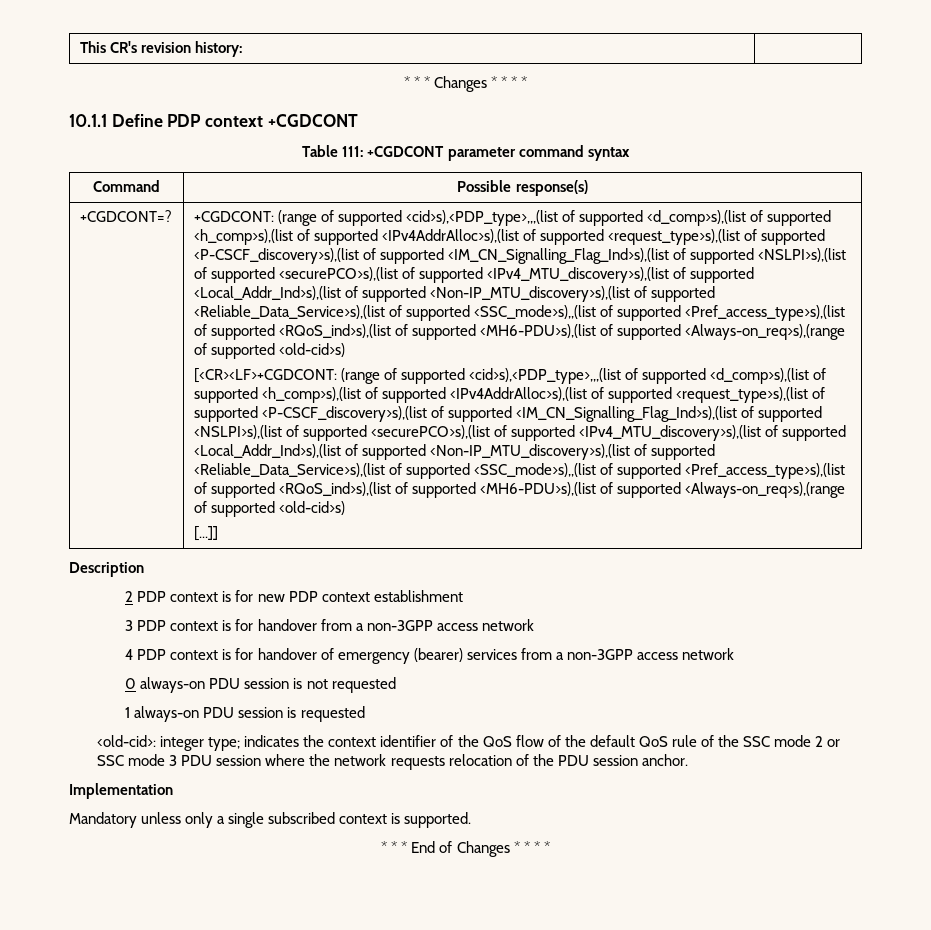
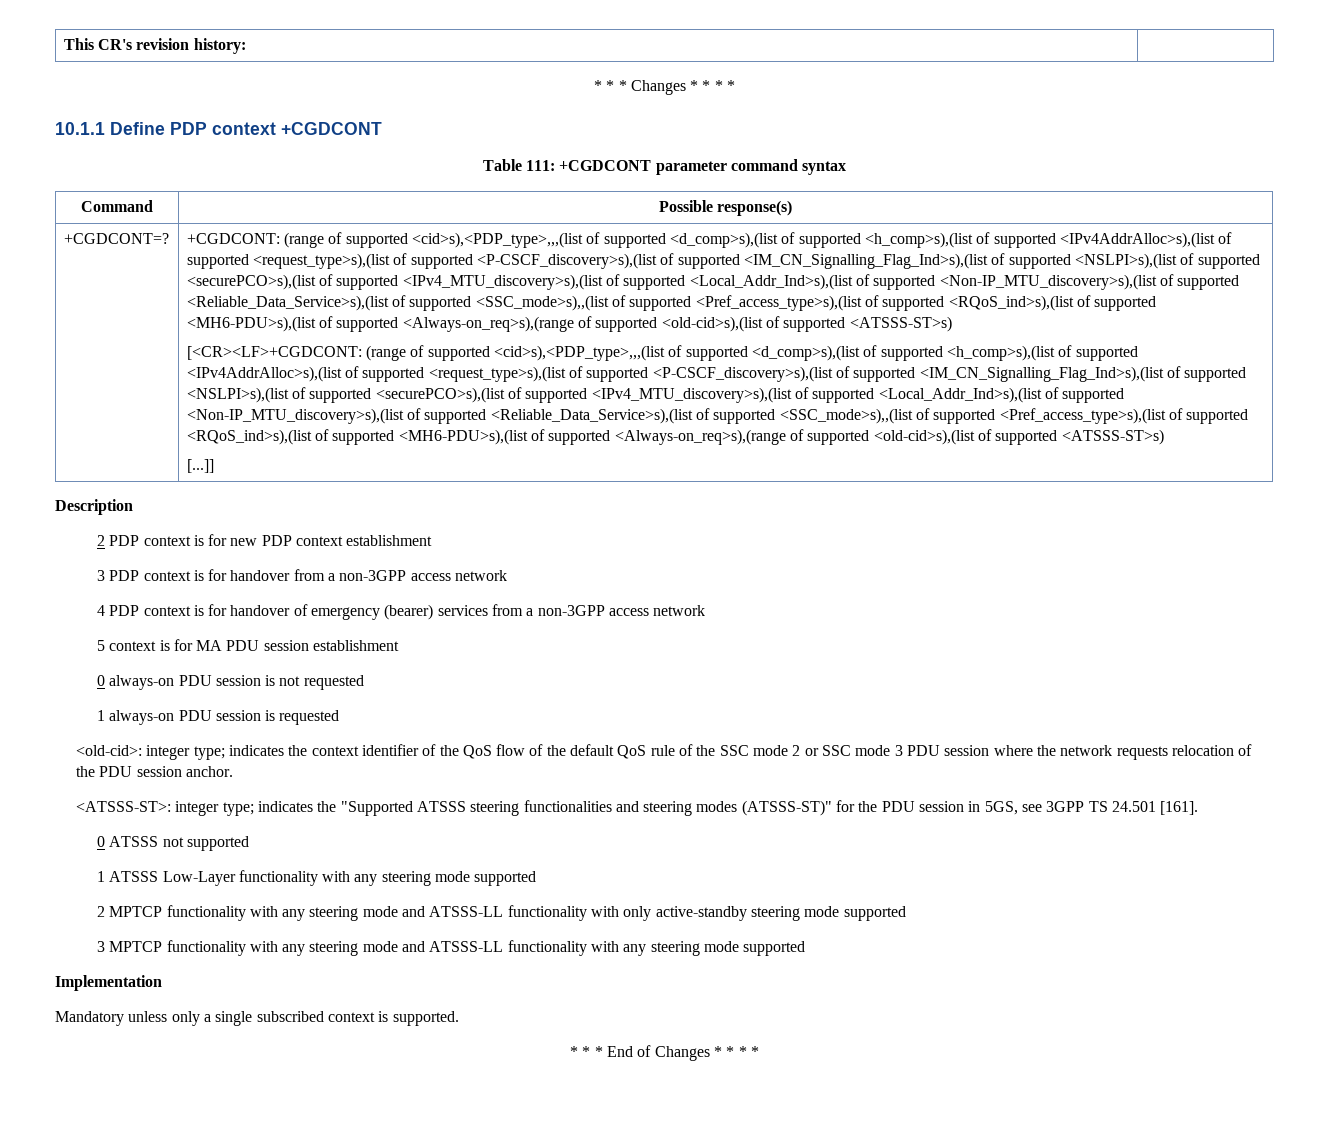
[278,343,345,357] <old-cid>s) -> [661,316,952,332] <old-cid>s),(list of supported <ATSSS-ST>s)
[278,501,345,515] <old-cid>s) -> [873,429,1164,445] <old-cid>s),(list of supported <ATSSS-ST>s)
(734, 654) none -> [96,639,400,651] // 5 context is for MA PDU session establishment
(688, 760) none -> [75,800,1199,816] [96,836,249,851] [96,870,537,886] [96,905,906,921] [96,940,806,956] // <ATSSS-ST>: integer type; indicates the "Supported ATSSS steering functionalities and steering modes (ATSSS-ST)" for the PDU session in 5GS, see 3GPP TS 24.501 [161]. // 0 ATSSS not supported // 1 ATSSS Low-Layer functionality with any steering mode supported // 2 MPTCP functionality with any steering mode and ATSSS-LL functionality with only active-standby steering mode supported // 3 MPTCP functionality with any steering mode and ATSSS-LL functionality with any steering mode supported

